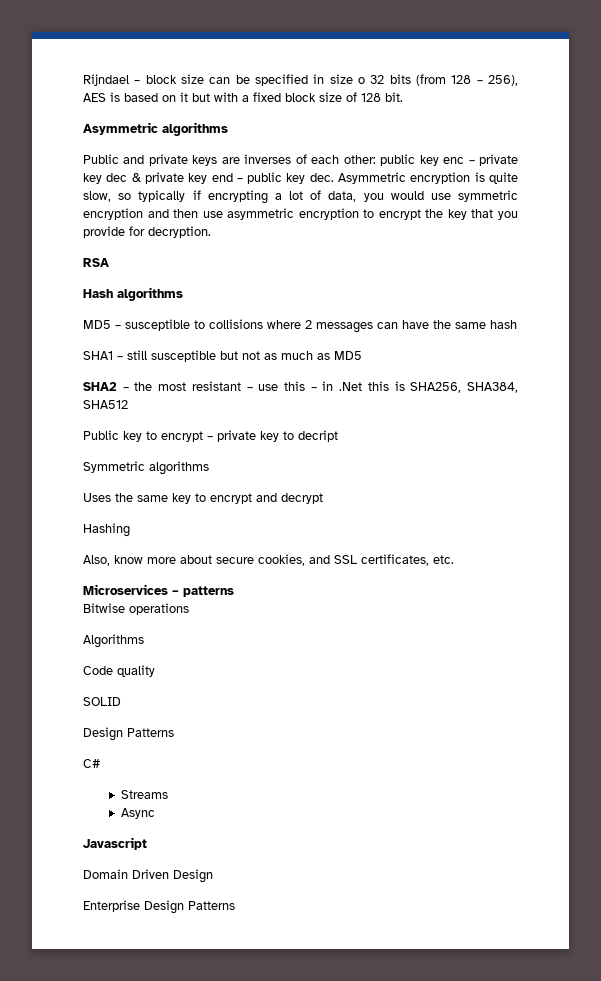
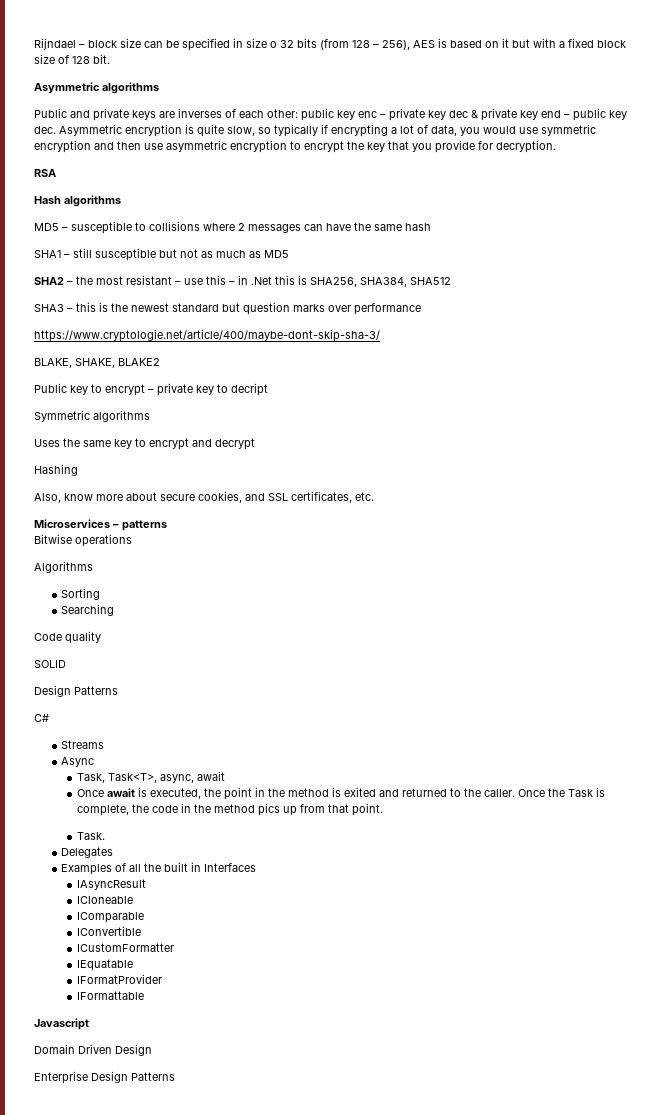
(128, 404) none -> [34,302,421,315] [34,329,380,342] [34,358,160,368] // SHA3 – this is the newest standard but question marks over performance // https://www.cryptologie.net/article/400/maybe-dont-skip-sha-3/ // BLAKE, SHAKE, BLAKE2
(144, 641) none -> [61,588,101,600] [61,604,115,616] // Sorting // Searching
(156, 813) none -> [76,771,225,783] [76,787,605,800] [76,803,383,816] [76,832,105,840] [61,847,114,858] [61,862,257,875] [76,879,146,890] [76,896,133,904] [76,912,144,923] [76,926,141,936] [76,943,174,952] [76,959,133,971] [76,974,162,984] [76,991,144,1000] // Task, Task<T>, async, await // Once await is executed, the point in the method is exited and returned to the caller. Once the Task is complete, the code in the method pics up from that point. // Task. // Delegates // Examples of all the built in Interfaces // IAsyncResult // ICloneable // IComparable // IConvertible // ICustomFormatter // IEquatable // IFormatProvider // IFormattable

